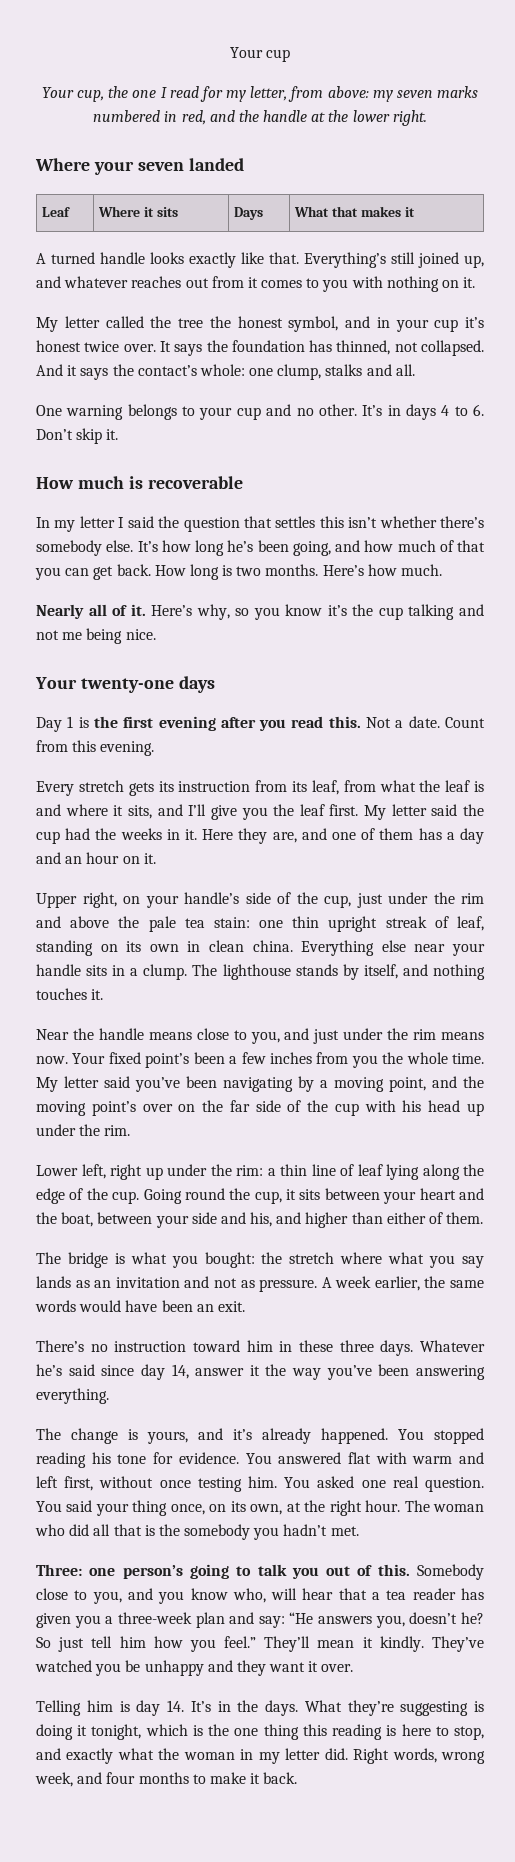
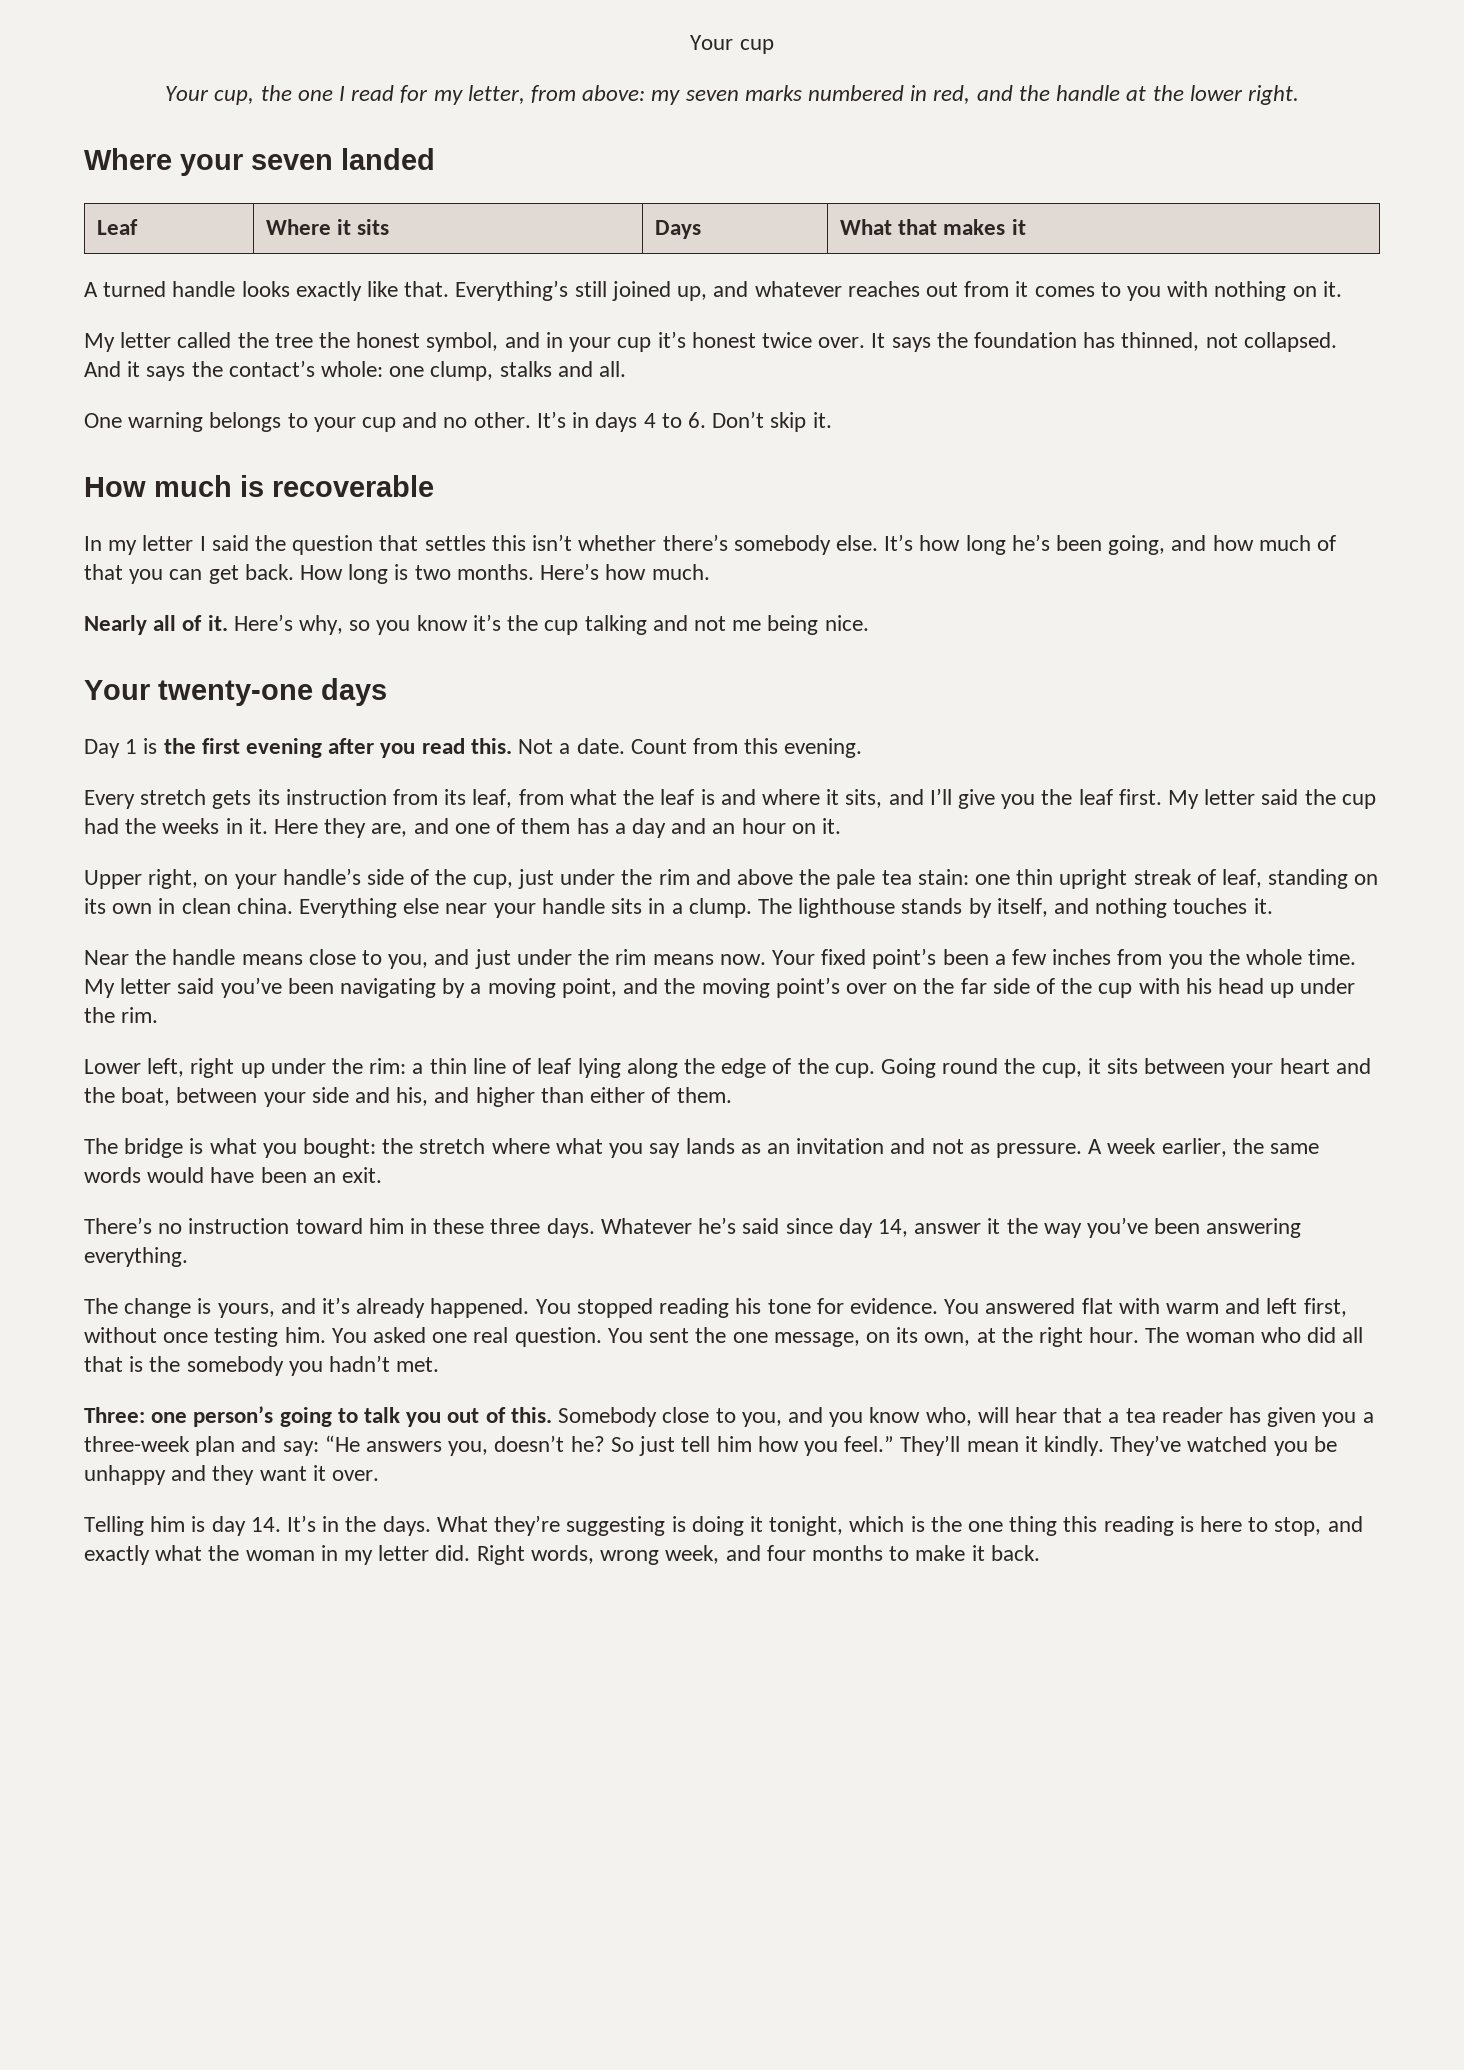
[66,1500,205,1516] said your thing once, -> [649,1327,860,1347] sent the one message,

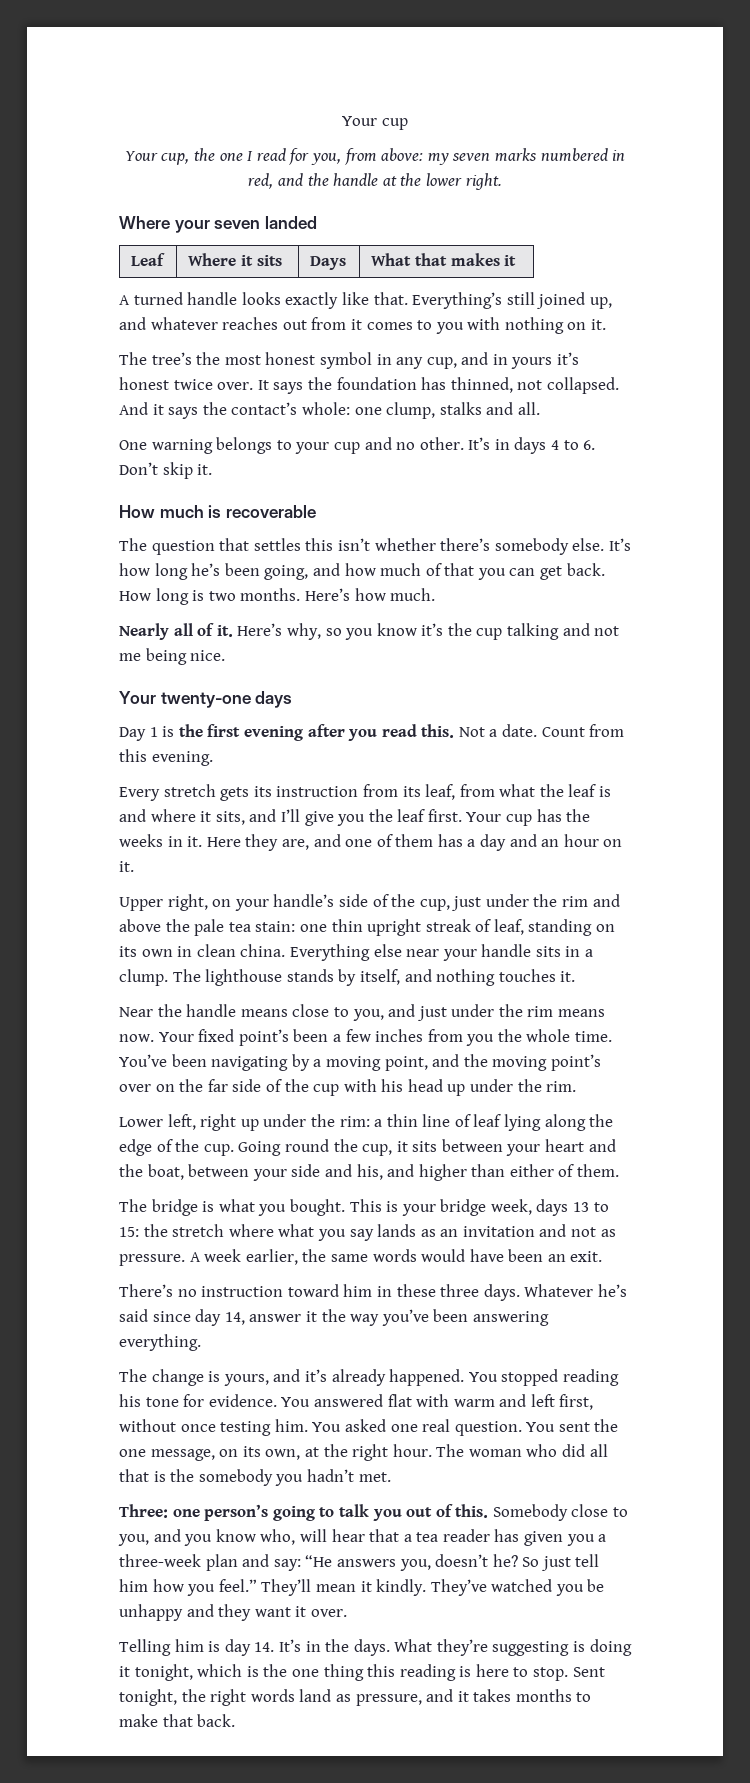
[433,85,525,105] my letter, -> [311,153,341,165] you,
[84,332,652,352] My letter called the tree the honest symbol, and in your cup -> [119,352,553,369] The tree’s the most honest symbol in any cup, and in yours
[84,535,287,555] In my letter I said the -> [119,538,147,551] The
[1168,789,1376,809] [84,818,119,834] My letter said the cup had -> [466,809,562,826] Your cup has
[84,977,282,998] My letter said you’ve -> [119,1054,167,1067] You’ve
[303,1138,377,1158] bought: -> [289,1199,609,1216] [119,1227,139,1237] bought. This is your bridge week, days 13 to 15:
[1274,1516,1363,1536] [84,1545,806,1565] stop, and exactly what the woman in my letter did. Right words, wrong week, and four -> [533,1667,605,1681] [119,1689,512,1706] stop. Sent tonight, the right words land as pressure, and it takes
[971,1545,985,1561] it -> [162,1714,193,1727] that

